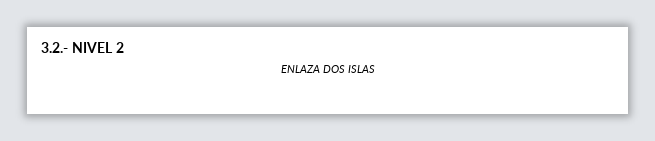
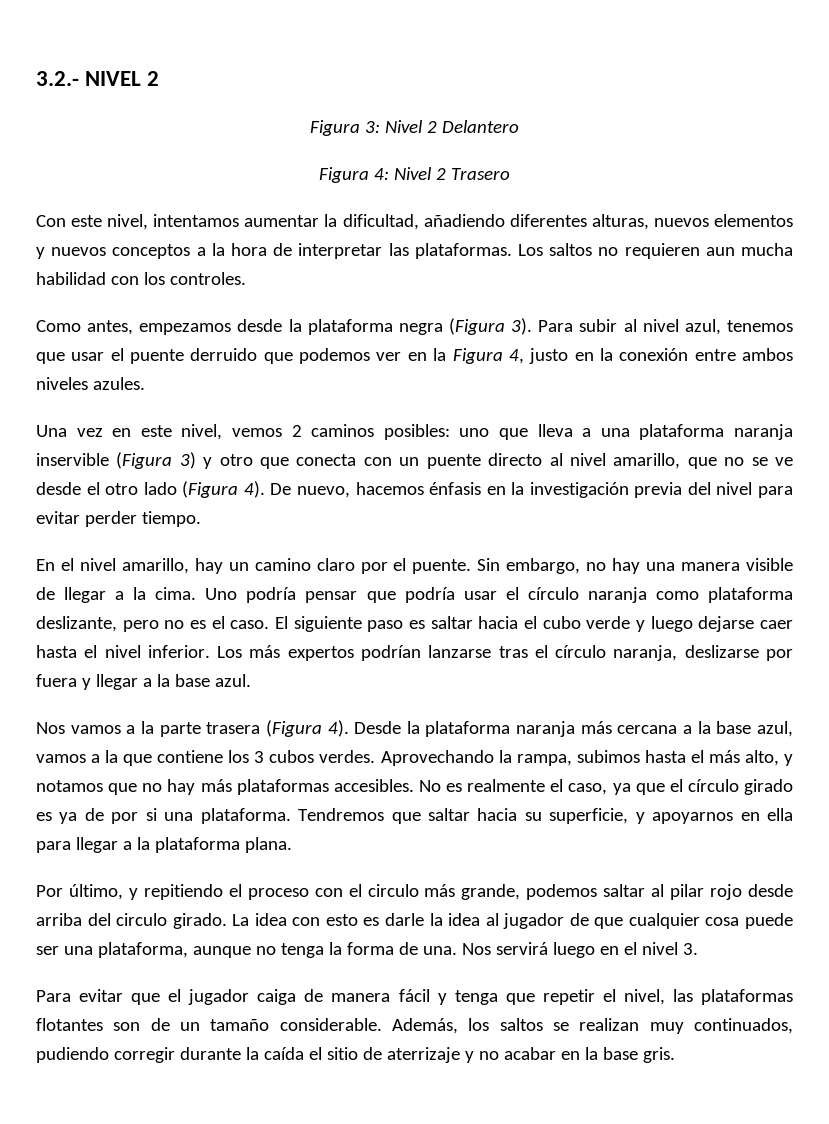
[280,65,375,73] ENLAZA DOS ISLAS -> [310,120,519,136] [319,167,510,183] [36,214,793,230] [36,243,794,259] [36,272,246,285] [36,318,793,335] [36,348,794,364] [36,377,145,390] [36,424,794,440] [36,452,793,469] [36,481,793,498] [36,511,201,527] [36,558,794,574] [36,587,794,603] [36,616,793,632] [36,645,794,661] [36,674,251,690] [36,720,793,737] [36,750,793,766] [36,779,793,795] [36,808,793,824] [36,837,292,853] [36,884,793,900] [36,913,793,929] [36,942,698,958] [36,989,793,1005] [36,1018,793,1034] [36,1047,675,1063] Figura 3: Nivel 2 Delantero // Figura 4: Nivel 2 Trasero // Con este nivel, intentamos aumentar la dificultad, añadiendo diferentes alturas, nuevos elementos y nuevos conceptos a la hora de interpretar las plataformas. Los saltos no requieren aun mucha habilidad con los controles. // Como antes, empezamos desde la plataforma negra (Figura 3). Para subir al nivel azul, tenemos que usar el puente derruido que podemos ver en la Figura 4, justo en la conexión entre ambos niveles azules. // Una vez en este nivel, vemos 2 caminos posibles: uno que lleva a una plataforma naranja inservible (Figura 3) y otro que conecta con un puente directo al nivel amarillo, que no se ve desde el otro lado (Figura 4). De nuevo, hacemos énfasis en la investigación previa del nivel para evitar perder tiempo. // En el nivel amarillo, hay un camino claro por el puente. Sin embargo, no hay una manera visible de llegar a la cima. Uno podría pensar que podría usar el círculo naranja como plataforma deslizante, pero no es el caso. El siguiente paso es saltar hacia el cubo verde y luego dejarse caer hasta el nivel inferior. Los más expertos podrían lanzarse tras el círculo naranja, deslizarse por fuera y llegar a la base azul. // Nos vamos a la parte trasera (Figura 4). Desde la plataforma naranja más cercana a la base azul, vamos a la que contiene los 3 cubos verdes. Aprovechando la rampa, subimos hasta el más alto, y notamos que no hay más plataformas accesibles. No es realmente el caso, ya que el círculo girado es ya de por si una plataforma. Tendremos que saltar hacia su superficie, y apoyarnos en ella para llegar a la plataforma plana. // Por último, y repitiendo el proceso con el circulo más grande, podemos saltar al pilar rojo desde arriba del circulo girado. La idea con esto es darle la idea al jugador de que cualquier cosa puede ser una plataforma, aunque no tenga la forma de una. Nos servirá luego en el nivel 3. // Para evitar que el jugador caiga de manera fácil y tenga que repetir el nivel, las plataformas flotantes son de un tamaño considerable. Además, los saltos se realizan muy continuados, pudiendo corregir durante la caída el sitio de aterrizaje y no acabar en la base gris.

